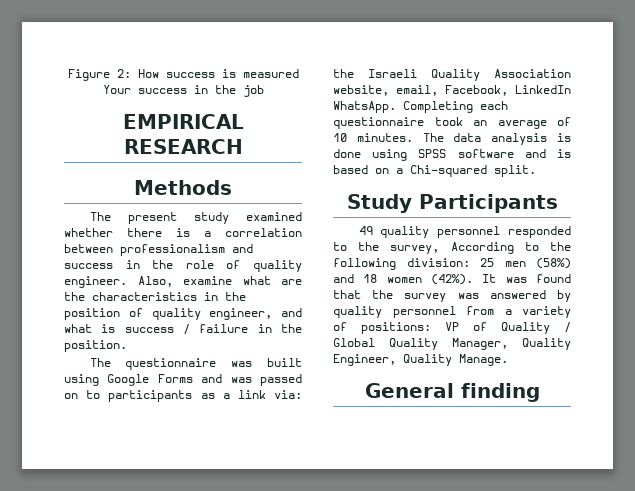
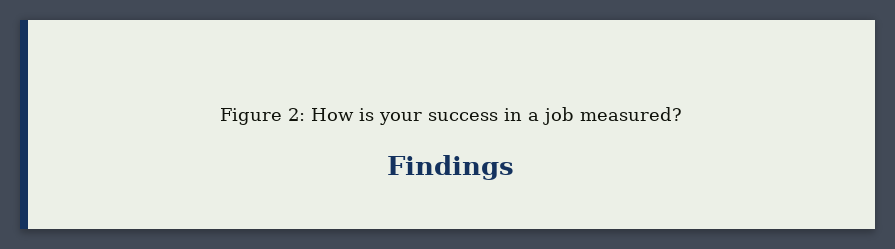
[165,69,299,78] [102,85,236,94] success is measured Your success in the -> [358,108,539,125] is your success in a
[122,114,244,129] [123,139,243,154] [134,180,232,195] [89,212,302,224] [64,228,302,237] [64,244,253,256] [64,260,302,272] [64,276,302,288] [64,292,246,301] [64,308,302,320] [64,324,302,335] [64,340,127,352] [89,358,302,370] [64,374,302,386] [64,390,302,402] [333,69,571,81] [333,85,571,96] [333,101,508,113] [333,117,571,129] [333,133,571,145] [333,149,571,161] [333,165,536,177] [346,194,558,213] [358,226,571,238] [333,242,571,254] [333,258,571,270] [333,274,571,285] [333,290,571,302] [333,306,571,318] [333,322,571,334] [333,338,571,350] [333,354,508,366] [364,383,540,402] // EMPIRICAL RESEARCH // Methods // The present study examined whether there is a correlation between professionalism and success in the role of quality engineer. Also, examine what are the characteristics in the position of quality engineer, and what is success / failure in the position. // The questionnaire was built using Google Forms and was passed on to participants as a link via: the Israeli Quality Association website, email, Facebook, LinkedIn WhatsApp. Completing each questionnaire took an average of 10 minutes. The data analysis is done using SPSS software and is based on a Chi-squared split. // Study Participants // 49 quality personnel responded to the survey, According to the following division: 25 men (58%) and 18 women (42%). It was found that the survey was answered by quality personnel from a variety of positions: VP of Quality / Global Quality Manager, Quality Engineer, Quality Manage. // General finding -> [579,107,682,121] [387,155,514,180] measured? // Findings

